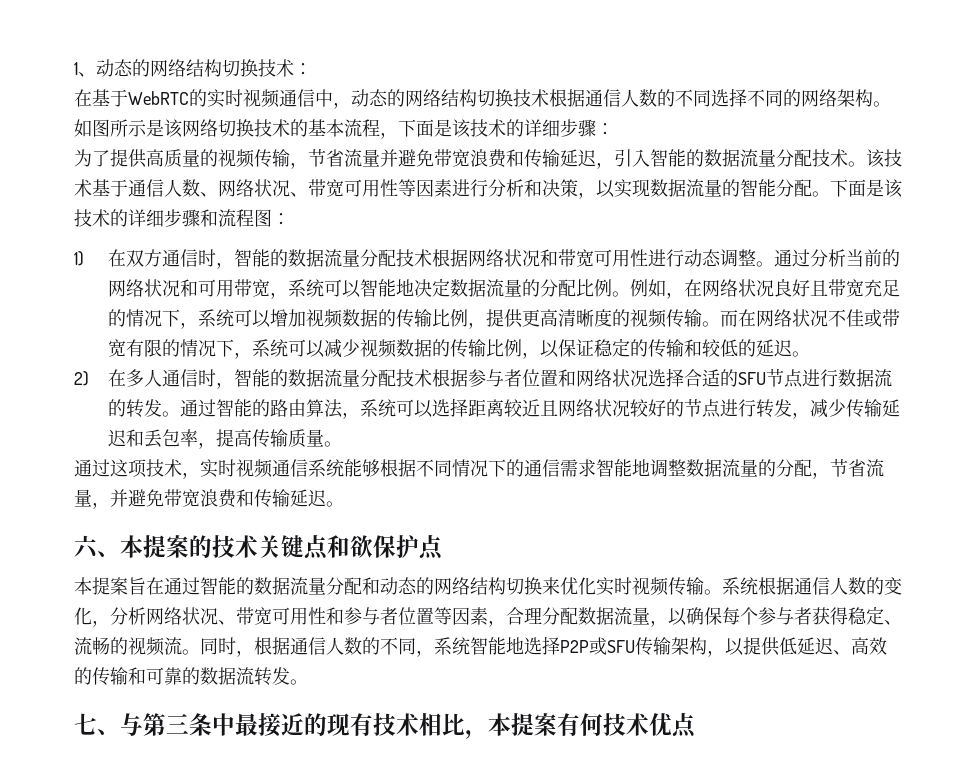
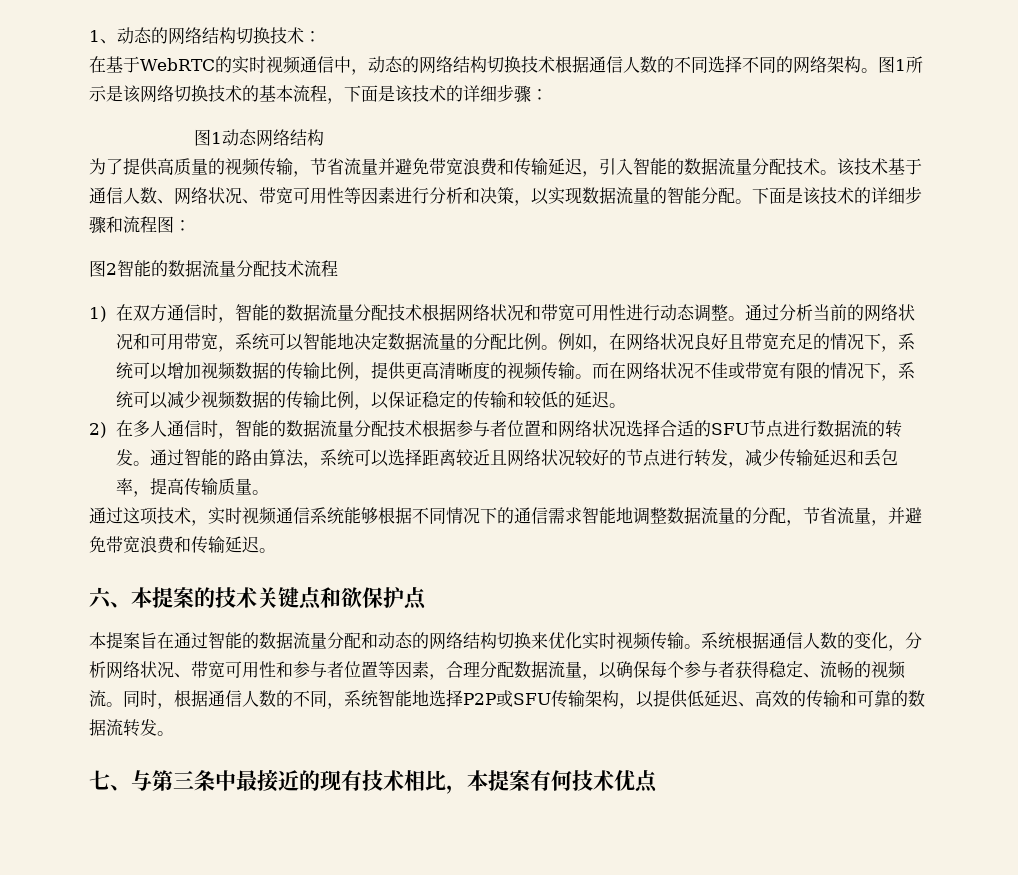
[74,119,110,137] 如图 -> [877,56,906,73] 图1
(614, 129) none -> [194,129,325,147] // 图1动态网络结构
(290, 219) none -> [89,260,338,277] // 图2智能的数据流量分配技术流程

